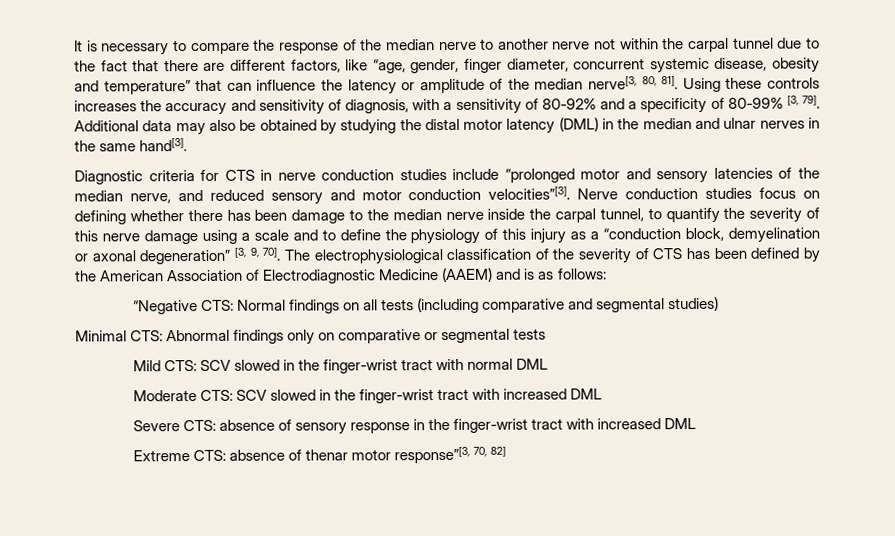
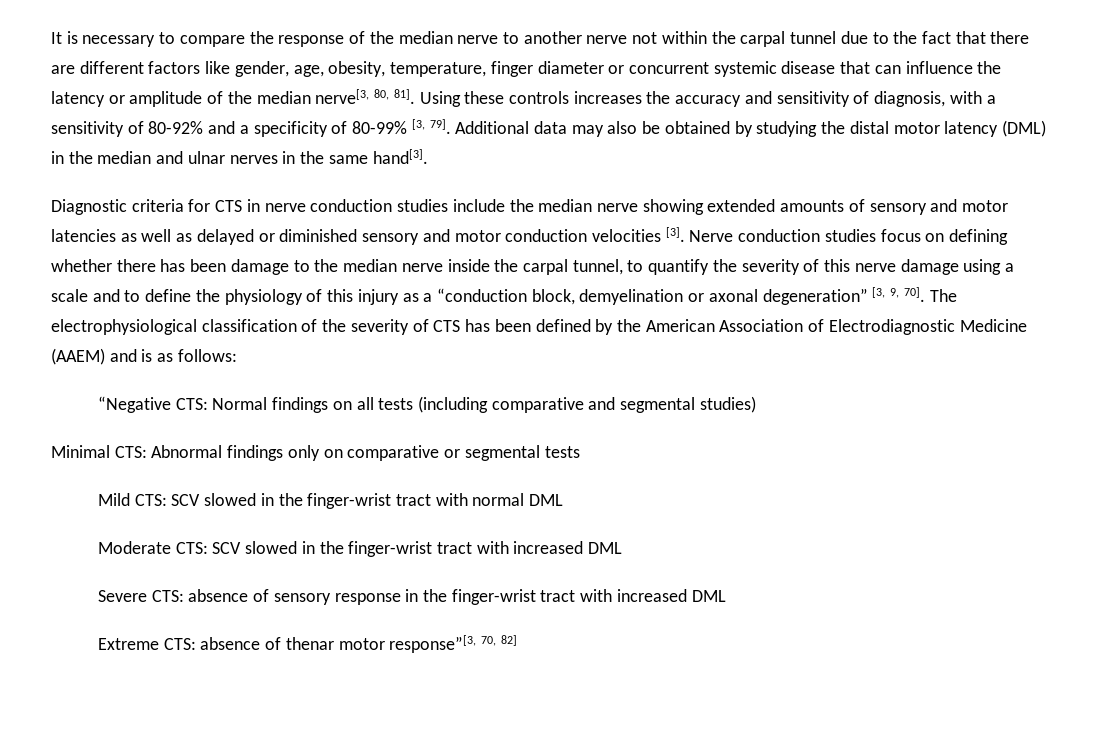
[290,57,821,74] [74,80,191,95] factors, like “age, gender, finger diameter, concurrent systemic disease, obesity and temperature” -> [148,61,836,77] factors like gender, age, obesity, temperature, finger diameter or concurrent systemic disease
[504,167,820,184] [74,189,264,204] “prolonged motor and sensory latencies of the median nerve, and reduced -> [509,199,1009,215] [51,229,358,245] the median nerve showing extended amounts of sensory and motor latencies as well as delayed or diminished
[488,186,571,200] velocities”[3]. -> [591,227,685,242] velocities [3].

